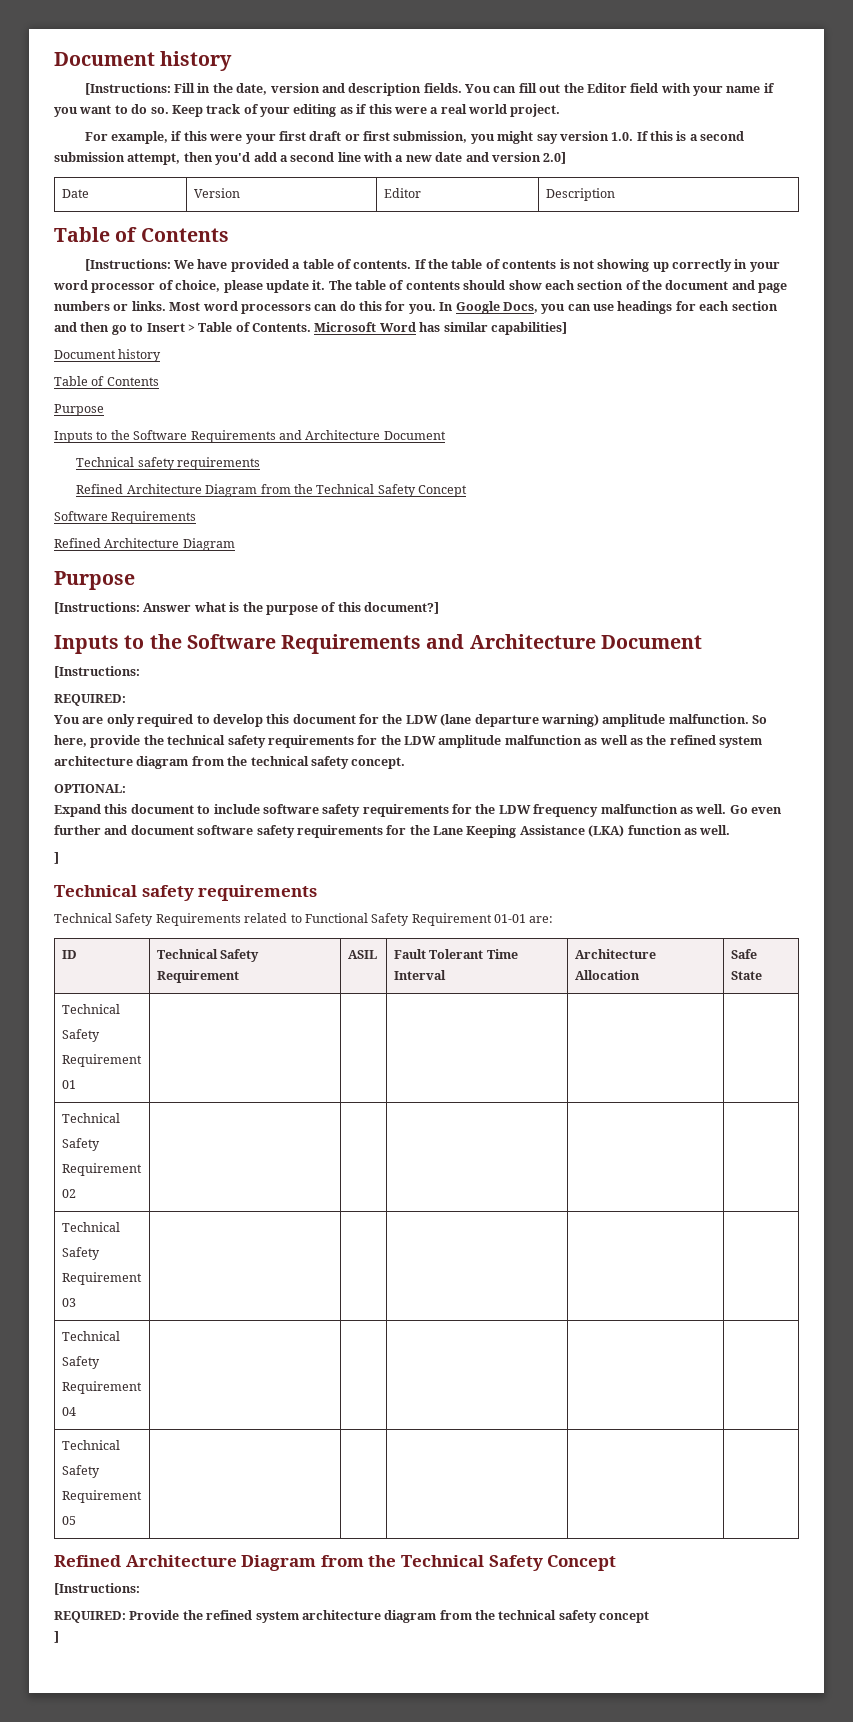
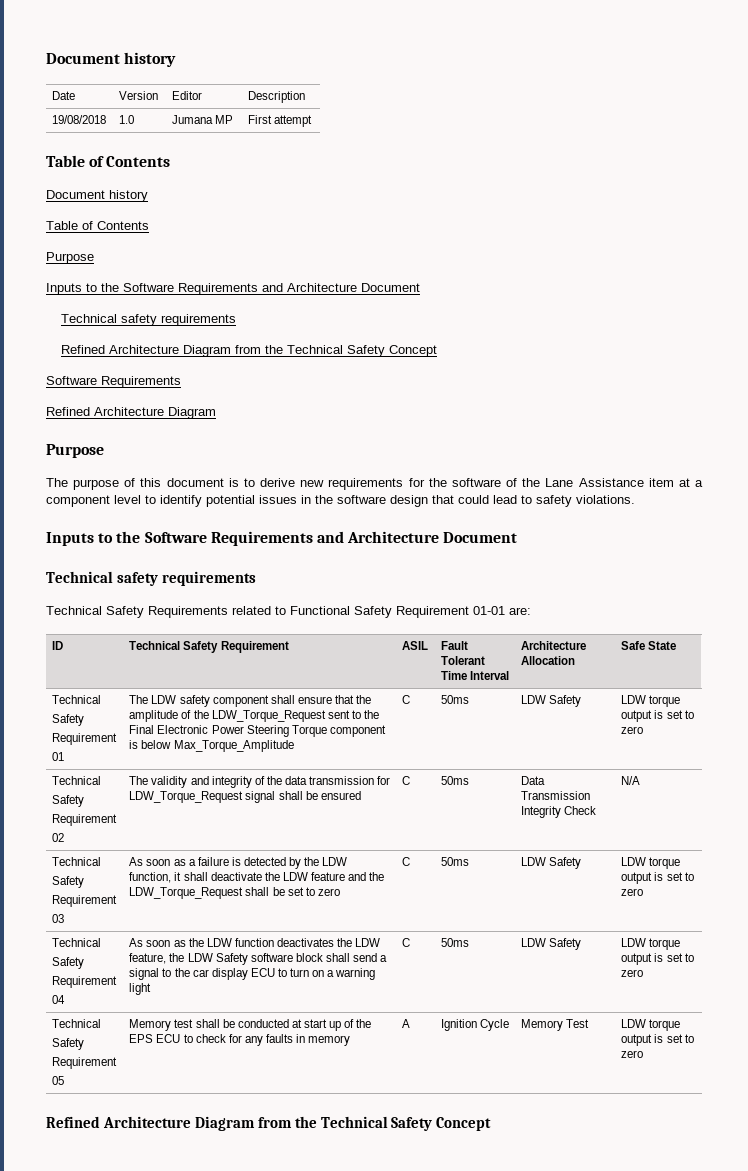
[54,51,233,71] [84,83,775,96] [54,104,561,117] [84,131,745,144] [54,152,567,165] [61,189,89,198] [193,188,240,198] [383,188,421,198] [545,188,615,201] [54,227,229,242] [84,259,780,272] [53,280,788,293] [54,301,778,314] [54,322,567,335] Document history // [Instructions: Fill in the date, version and description fields. You can fill out the Editor field with your name if you want to do so. Keep track of your editing as if this were a real world project. // For example, if this were your first draft or first submission, you might say version 1.0. If this is a second submission attempt, then you'd add a second line with a new date and version 2.0] // Date | Version | Editor | Description // Table of Contents // [Instructions: We have provided a table of contents. If the table of contents is not showing up correctly in your word processor of choice, please update it. The table of contents should show each section of the document and page numbers or links. Most word processors can do this for you. In Google Docs, you can use headings for each section and then go to Insert > Table of Contents. Microsoft Word has similar capabilities] -> [46,52,177,67] [52,91,76,100] [119,91,159,100] [172,91,203,100] [248,91,306,103] [52,115,107,124] [119,115,135,124] [172,115,234,124] [248,115,313,127] [46,155,171,167] Document history // Date | Version | Editor | Description // 19/08/2018 | 1.0 | Jumana MP | First attempt // Table of Contents
[54,602,439,615] [54,634,702,654] [54,666,140,678] [54,694,126,706] [54,714,767,727] [54,735,762,748] [54,756,406,769] [54,784,126,793] [54,804,782,817] [54,825,731,838] [54,852,59,864] [Instructions: Answer what is the purpose of this document?] // Inputs to the Software Requirements and Architecture Document // [Instructions: // REQUIRED: // You are only required to develop this document for the LDW (lane departure warning) amplitude malfunction. So here, provide the technical safety requirements for the LDW amplitude malfunction as well as the refined system architecture diagram from the technical safety concept. // OPTIONAL: // Expand this document to include software safety requirements for the LDW frequency malfunction as well. Go even further and document software safety requirements for the Lane Keeping Assistance (LKA) function as well. // ] -> [46,478,703,490] [46,495,635,507] [46,531,518,546] The purpose of this document is to derive new requirements for the software of the Lane Assistance item at a component level to identify potential issues in the software design that could lead to safety violations. // Inputs to the Software Requirements and Architecture Document
[61,1113,120,1123] [61,1138,100,1151] [61,1163,142,1176] [61,1189,76,1198] [61,1222,120,1232] [61,1247,100,1260] [61,1272,142,1285] [61,1298,76,1307] [61,1331,120,1341] [61,1356,100,1369] [61,1381,142,1394] [61,1407,76,1416] [61,1440,120,1450] [61,1465,100,1478] [61,1490,142,1503] [61,1516,76,1525] [54,1555,617,1571] [54,1583,140,1595] [54,1610,650,1623] [54,1631,59,1643] | | | | // Technical // Safety // Requirement // 02 | | | | | // Technical // Safety // Requirement // 03 | | | | | // Technical // Safety // Requirement // 04 | | | | | // Technical // Safety // Requirement // 05 | | | | | // Refined Architecture Diagram from the Technical Safety Concept // [Instructions: // REQUIRED: Provide the refined system architecture diagram from the technical safety concept // ] -> [129,695,372,707] [129,710,379,722] [129,725,386,737] [129,740,294,752] [402,695,411,704] [441,695,470,704] [521,695,582,707] [621,695,681,707] [621,710,694,722] [621,726,644,734] [52,776,102,785] [52,795,85,807] [52,814,118,826] [52,833,65,842] [129,776,391,788] [129,791,361,803] [402,776,411,785] [441,776,470,785] [521,776,546,785] [521,791,591,800] [521,806,597,818] [621,776,641,785] [52,857,102,866] [52,876,85,888] [52,895,118,907] [52,914,65,923] [129,857,348,869] [129,872,385,883] [129,887,340,899] [402,857,411,866] [441,857,470,866] [521,857,582,869] [621,857,681,869] [621,872,694,884] [621,888,644,896] [52,938,102,947] [52,957,85,969] [52,976,118,988] [52,995,66,1004] [129,938,381,947] [129,953,388,965] [129,968,376,980] [129,983,152,995] [402,938,411,947] [441,938,470,947] [521,938,582,950] [621,938,681,950] [621,953,694,965] [621,969,644,977] [52,1019,102,1028] [52,1038,85,1050] [52,1057,118,1069] [52,1076,65,1085] [129,1019,372,1031] [129,1034,351,1046] [402,1019,411,1028] [441,1019,510,1031] [521,1019,590,1031] [621,1019,681,1031] [621,1034,694,1046] [621,1050,644,1058] [46,1116,492,1131] The LDW safety component shall ensure that the amplitude of the LDW_Torque_Request sent to the Final Electronic Power Steering Torque component is below Max_Torque_Amplitude | C | 50ms | LDW Safety | LDW torque output is set to zero // Technical // Safety // Requirement // 02 | The validity and integrity of the data transmission for LDW_Torque_Request signal shall be ensured | C | 50ms | Data Transmission Integrity Check | N/A // Technical // Safety // Requirement // 03 | As soon as a failure is detected by the LDW function, it shall deactivate the LDW feature and the LDW_Torque_Request shall be set to zero | C | 50ms | LDW Safety | LDW torque output is set to zero // Technical // Safety // Requirement // 04 | As soon as the LDW function deactivates the LDW feature, the LDW Safety software block shall send a signal to the car display ECU to turn on a warning light | C | 50ms | LDW Safety | LDW torque output is set to zero // Technical // Safety // Requirement // 05 | Memory test shall be conducted at start up of the EPS ECU to check for any faults in memory | A | Ignition Cycle | Memory Test | LDW torque output is set to zero // Refined Architecture Diagram from the Technical Safety Concept

